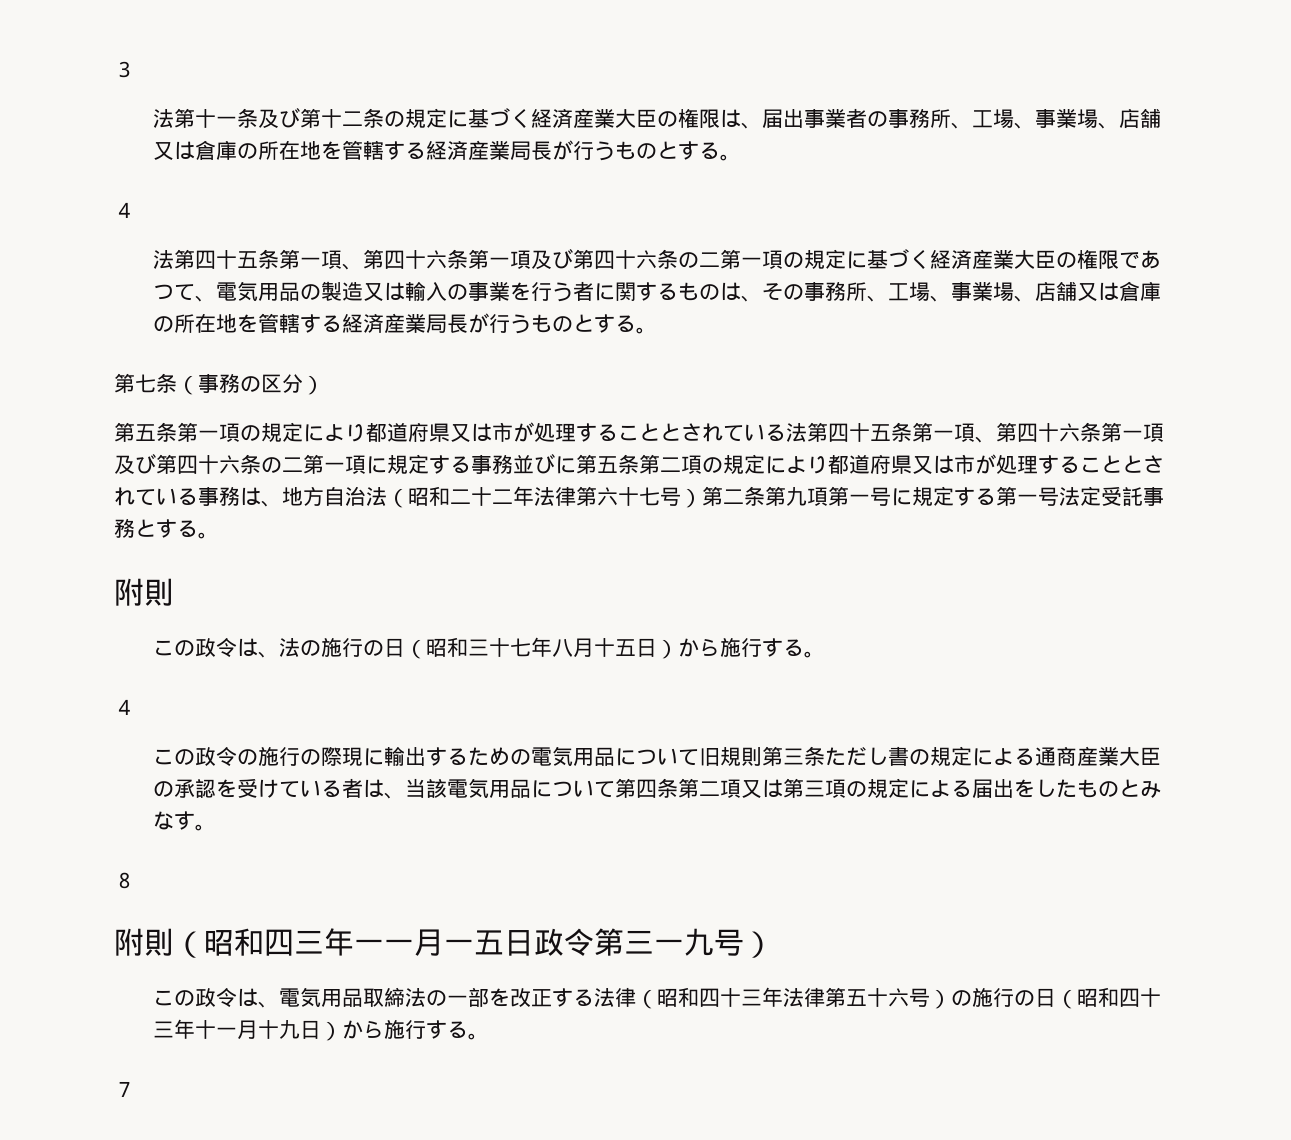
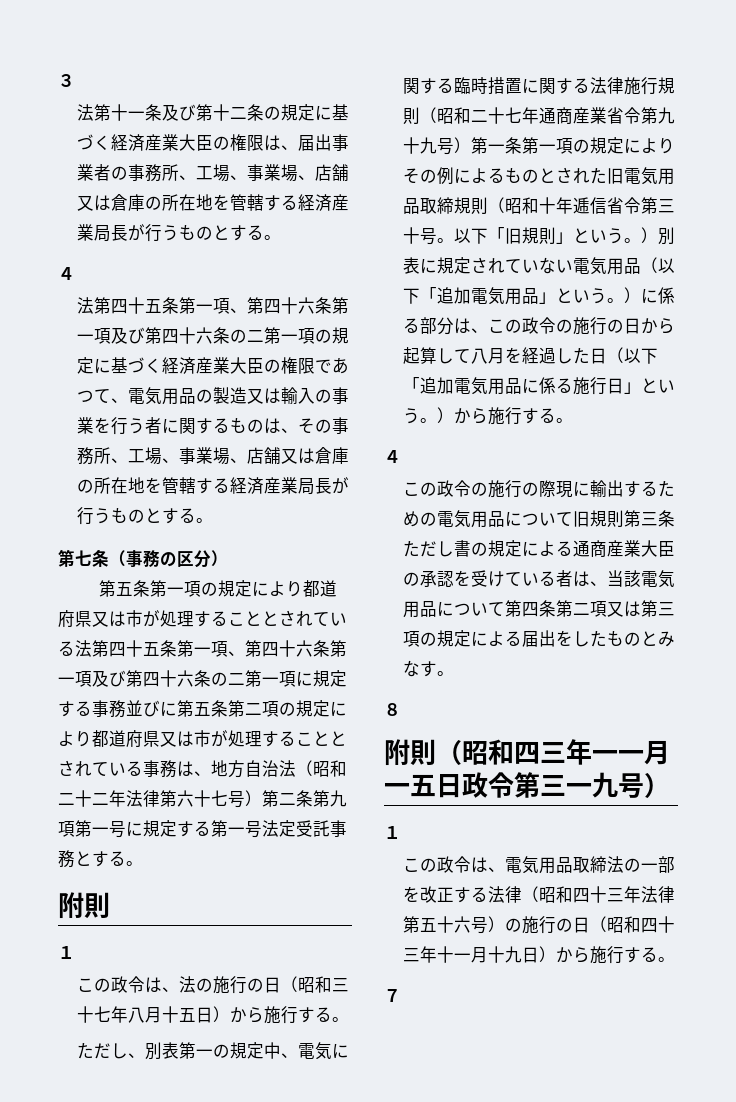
(174, 592) none -> [58,946,75,959] // １
(825, 654) none -> [76,1042,349,1060] [402,77,675,95] [402,107,675,125] [402,137,675,155] [402,167,675,185] [402,197,675,215] [402,227,675,245] [402,257,675,275] [402,287,675,305] [402,317,675,335] [402,347,658,364] [402,377,675,395] [402,407,573,425] // ただし、別表第一の規定中、電気に関する臨時措置に関する法律施行規則（昭和二十七年通商産業省令第九十九号）第一条第一項の規定によりその例によるものとされた旧電気用品取締規則（昭和十年逓信省令第三十号。以下「旧規則」という。）別表に規定されていない電気用品（以下「追加電気用品」という。）に係る部分は、この政令の施行の日から起算して八月を経過した日（以下「追加電気用品に係る施行日」という。）から施行する。
(774, 944) none -> [384,826,401,839] // １

